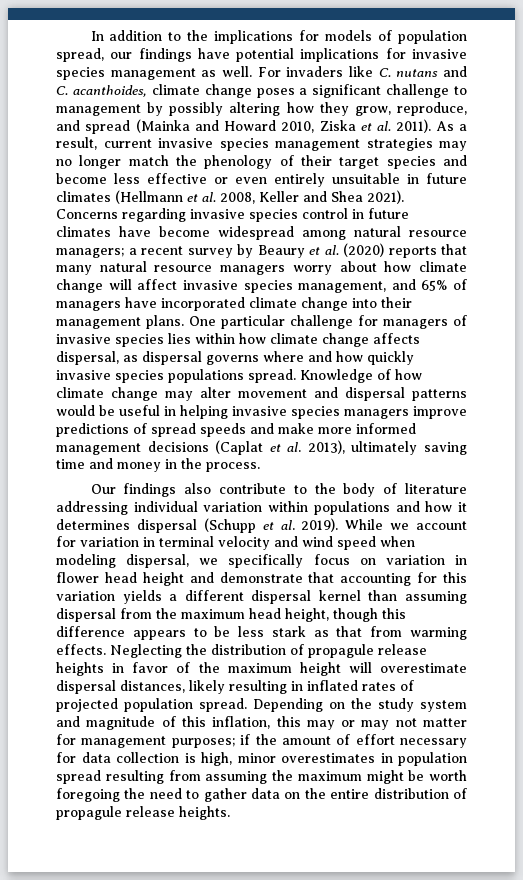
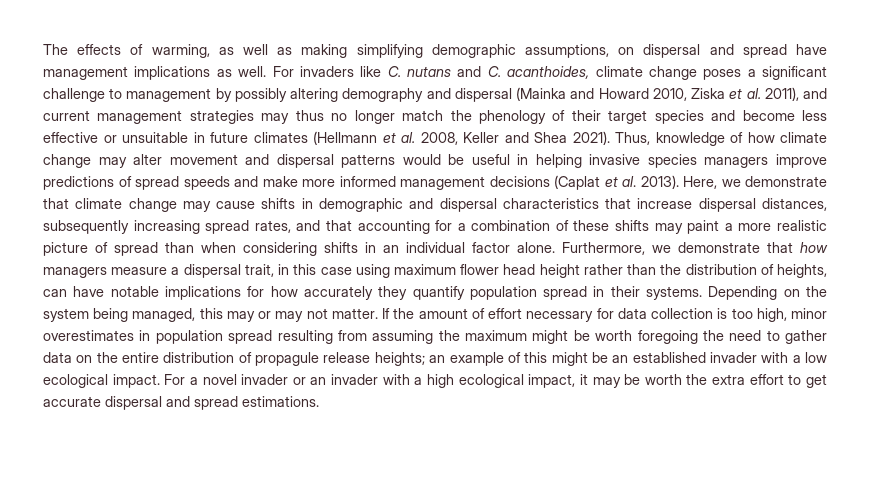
[90,30,467,44] [56,48,467,62] [56,67,196,80] In addition to the implications for models of population spread, our findings have potential implications for invasive species management -> [43,44,828,58] [43,66,211,80] The effects of warming, as well as making simplifying demographic assumptions, on dispersal and spread have management implications
[286,102,468,116] [56,120,131,134] how they grow, reproduce, and spread -> [342,88,512,102] demography and dispersal
[396,119,467,133] [56,137,269,151] 2011). As a result, current invasive species -> [764,87,828,101] [43,110,90,121] 2011), and current
(467, 146) none -> [295,110,324,121] thus
[235,173,325,187] even entirely -> (117, 139) none
[56,208,409,222] [56,226,467,240] [56,243,467,258] [56,261,468,275] [56,279,467,293] [56,297,412,311] [56,315,467,329] [56,333,420,347] [56,351,414,365] [56,369,373,383] Concerns regarding invasive species control in future climates have become widespread among natural resource managers; a recent survey by Beaury et al. (2020) reports that many natural resource managers worry about how climate change will affect invasive species management, and 65% of managers have incorporated climate change into their management plans. One particular challenge for managers of invasive species lies within how climate change affects dispersal, as dispersal governs where and how quickly invasive species populations spread. Knowledge -> [615,132,725,146] Thus, knowledge
[307,440,467,455] [56,458,260,472] [90,483,467,497] [56,501,468,515] [56,518,467,533] [56,536,415,550] [56,554,468,568] [56,572,467,586] [56,590,467,604] [56,608,406,622] [56,626,467,640] [56,644,427,658] [56,662,467,676] [56,680,414,694] [56,698,467,712] [56,716,271,730] 2013), ultimately saving time and money in the process. // Our findings also contribute to the body of literature addressing individual variation within populations and how it determines dispersal (Schupp et al. 2019). While we account for variation in terminal velocity and wind speed when modeling dispersal, we specifically focus on variation in flower head height and demonstrate that accounting for this variation yields a different dispersal kernel than assuming dispersal from the maximum head height, though this difference appears to be less stark as that from warming effects. Neglecting the distribution of propagule release heights in favor of the maximum height will overestimate dispersal distances, likely resulting in inflated rates of projected population spread. Depending on the study system and magnitude of this inflation, -> [640,175,827,189] [43,198,828,212] [43,220,828,234] [43,242,828,256] [43,264,827,278] [43,286,827,300] [43,308,196,322] 2013). Here, we demonstrate that climate change may cause shifts in demographic and dispersal characteristics that increase dispersal distances, subsequently increasing spread rates, and that accounting for a combination of these shifts may paint a more realistic picture of spread than when considering shifts in an individual factor alone. Furthermore, we demonstrate that how managers measure a dispersal trait, in this case using maximum flower head height rather than the distribution of heights, can have notable implications for how accurately they quantify population spread in their systems. Depending on the system being managed,
[423,718,468,727] [56,734,251,748] matter for management purposes; if -> [331,308,391,319] matter. If
(196, 758) none -> [731,308,753,319] too
[179,806,230,820] heights. -> [374,352,828,366] [43,374,827,388] [43,396,319,410] heights; an example of this might be an established invader with a low ecological impact. For a novel invader or an invader with a high ecological impact, it may be worth the extra effort to get accurate dispersal and spread estimations.

